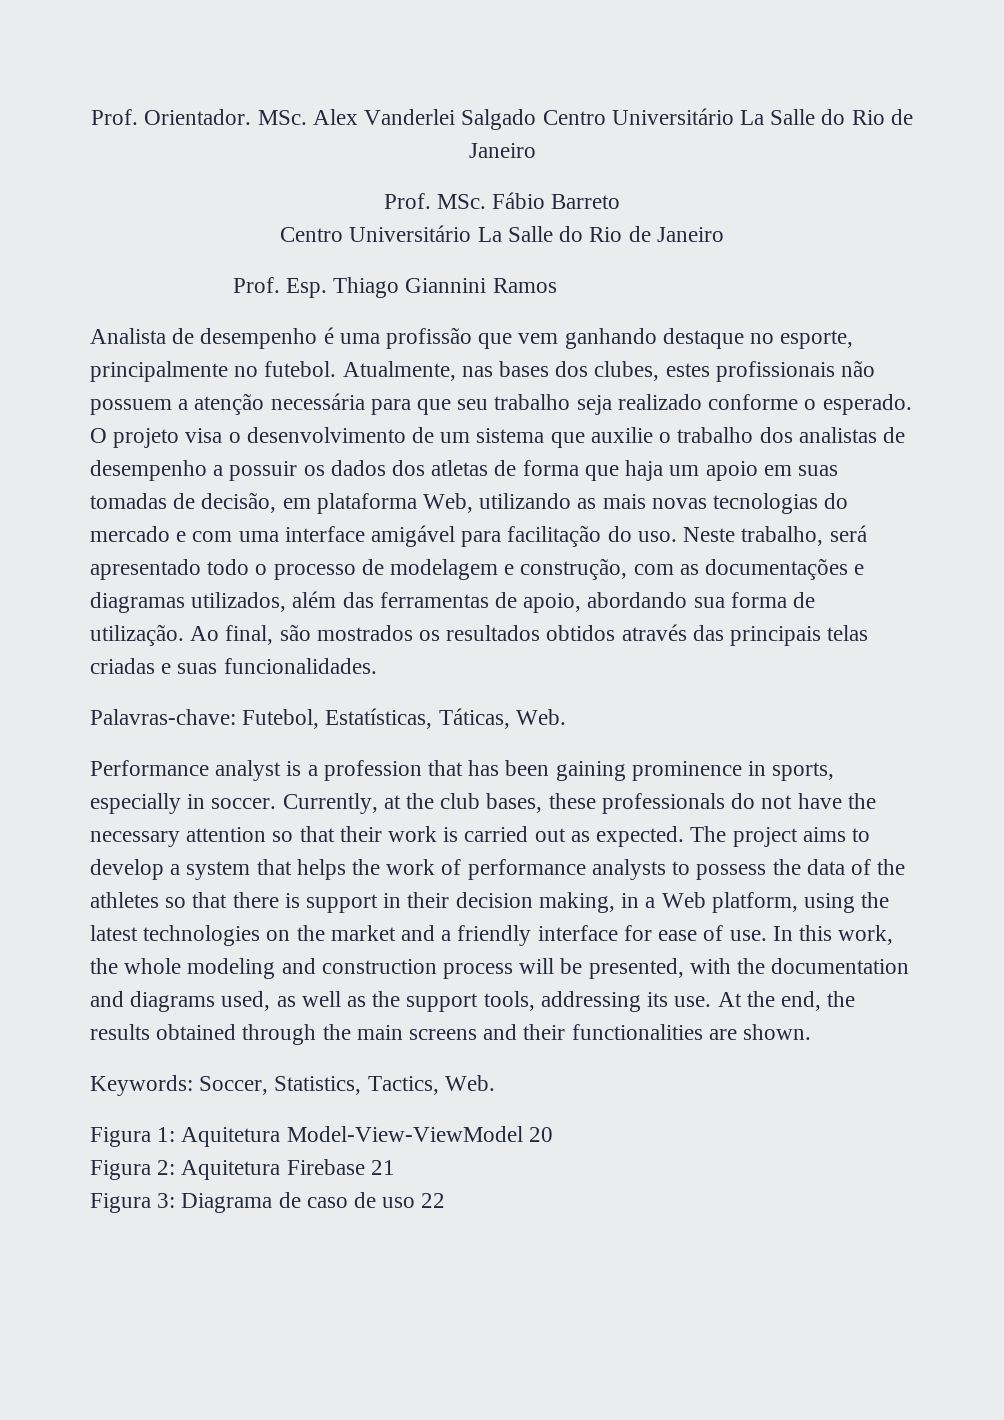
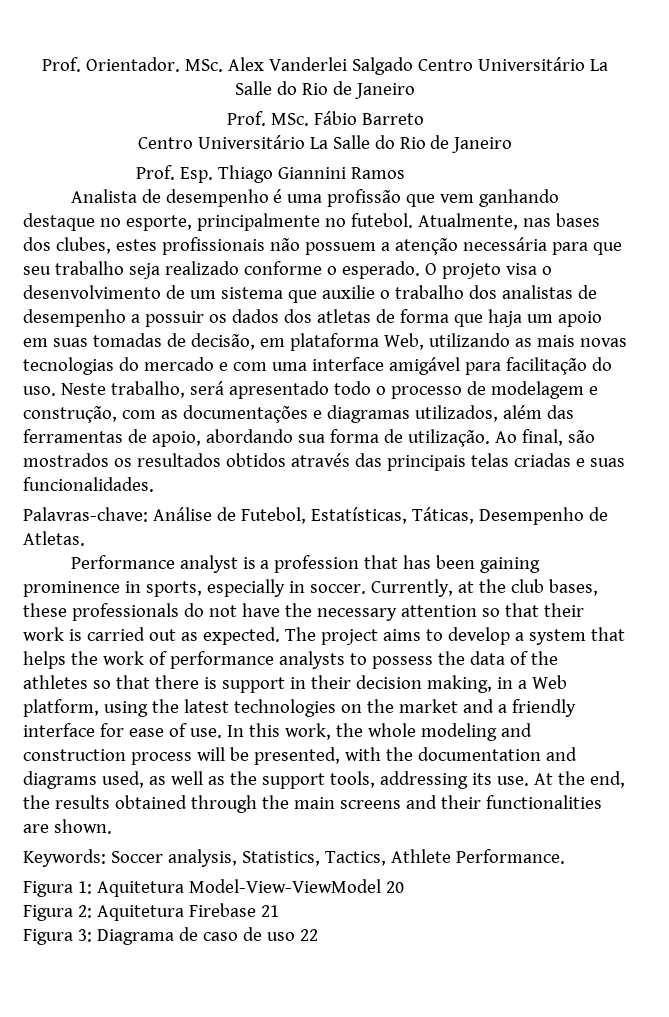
(236, 717) none -> [152,507,236,521] Análise de
[515,709,566,725] Web. -> [478,507,608,525] [23,531,85,546] Desempenho de Atletas.
[199,1075,495,1095] Soccer, Statistics, Tactics, Web. -> [110,849,565,867] Soccer analysis, Statistics, Tactics, Athlete Performance.

